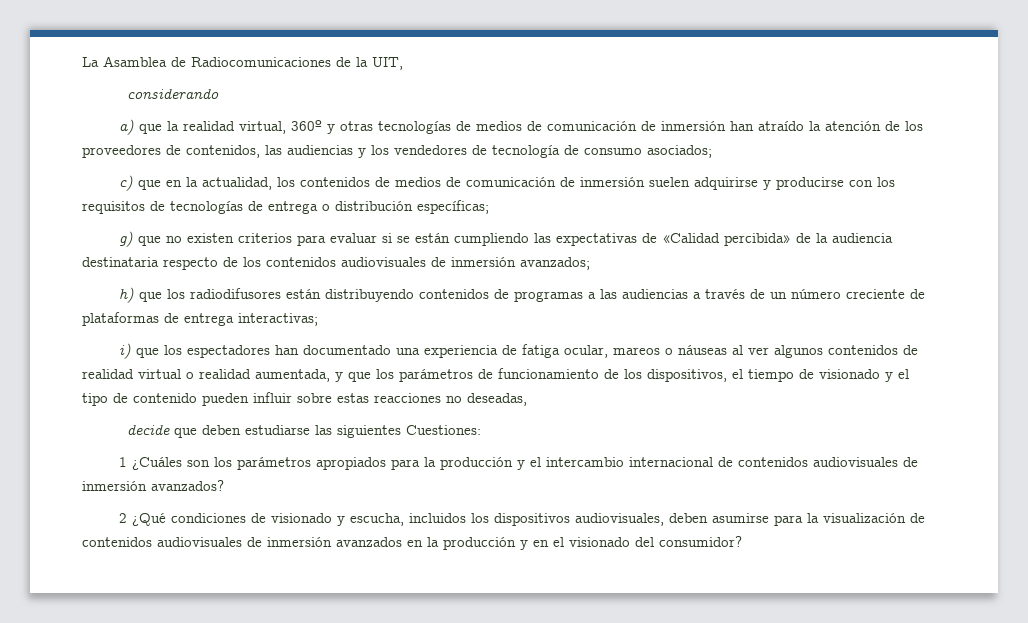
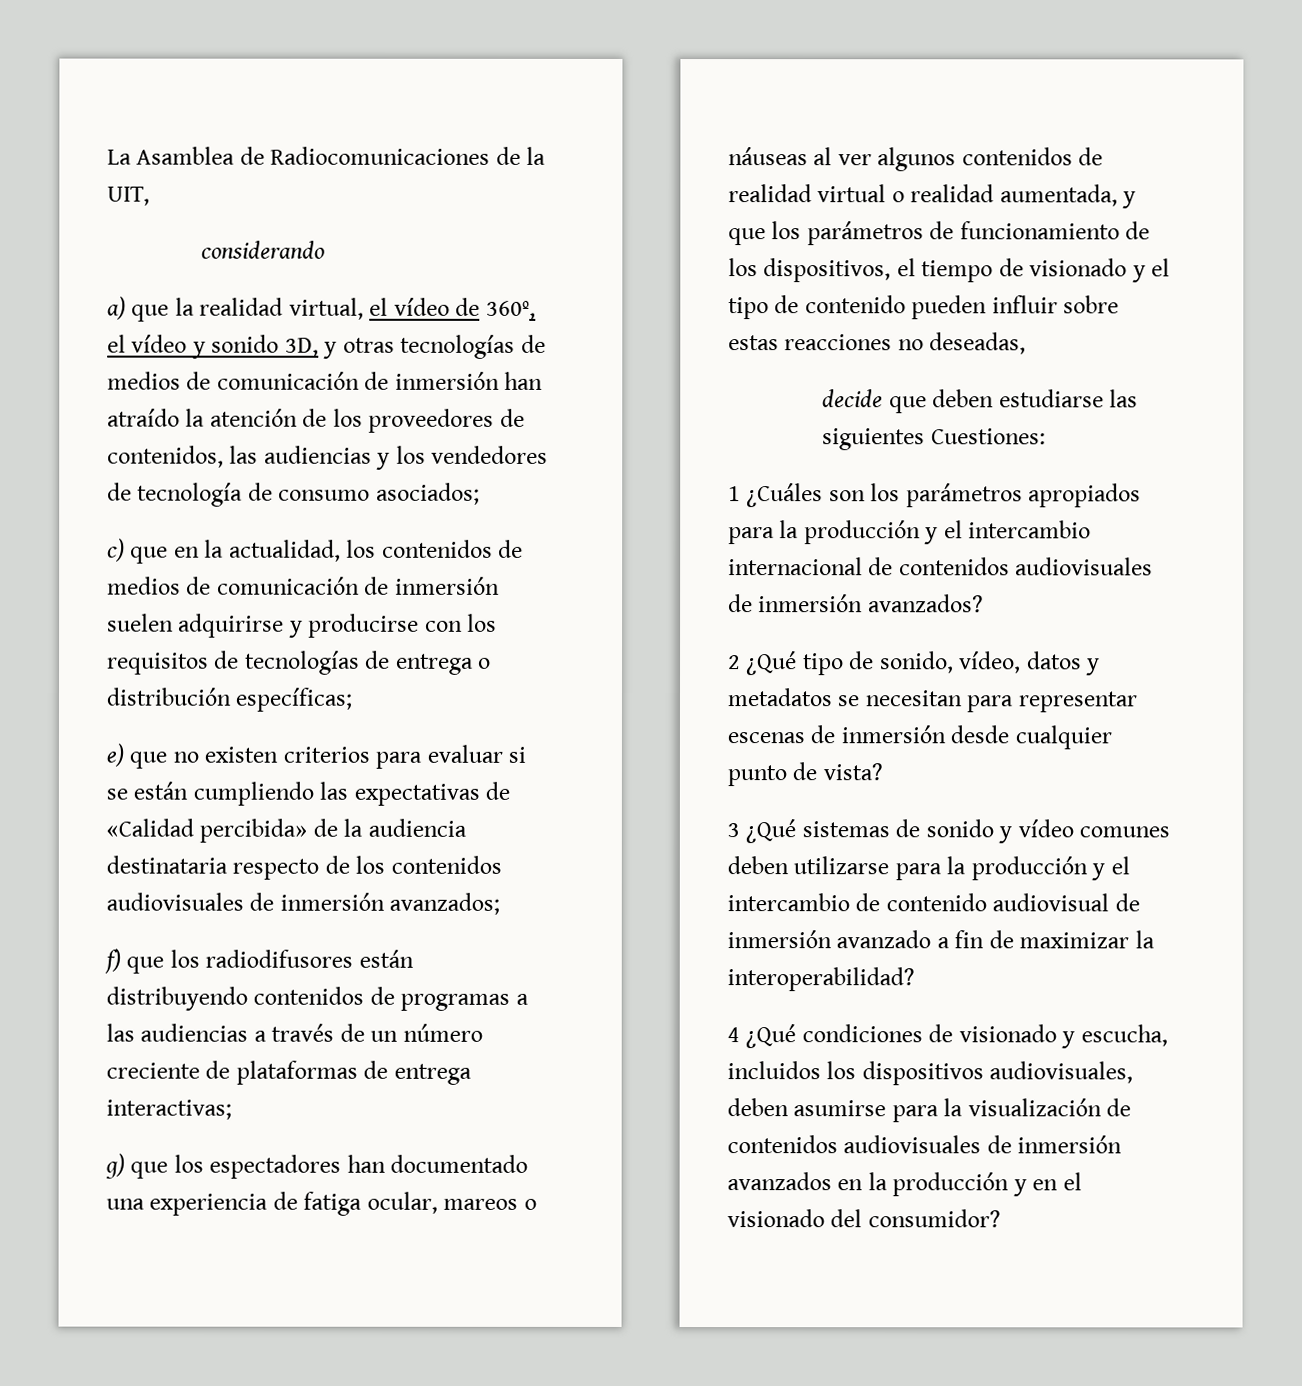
[291,120,323,131] 360º -> [369,297,536,320] [107,334,319,359] el vídeo de 360º, el vídeo y sonido 3D,
[119,231,134,247] g) -> [106,743,124,767] e)
[119,287,135,303] h) -> [104,948,121,974] f)
[119,343,132,359] i) -> [105,1153,125,1179] g)
(167, 519) none -> [802,651,1101,676] [727,688,1138,713] [727,725,1112,750] [727,762,883,787] [727,819,1171,844] [727,856,1130,881] [727,893,1140,912] [727,930,1155,949] [727,967,915,992] [727,1024,797,1049] tipo de sonido, vídeo, datos y metadatos se necesitan para representar escenas de inmersión desde cualquier punto de vista? // 3 ¿Qué sistemas de sonido y vídeo comunes deben utilizarse para la producción y el intercambio de contenido audiovisual de inmersión avanzado a fin de maximizar la interoperabilidad? // 4 ¿Qué

